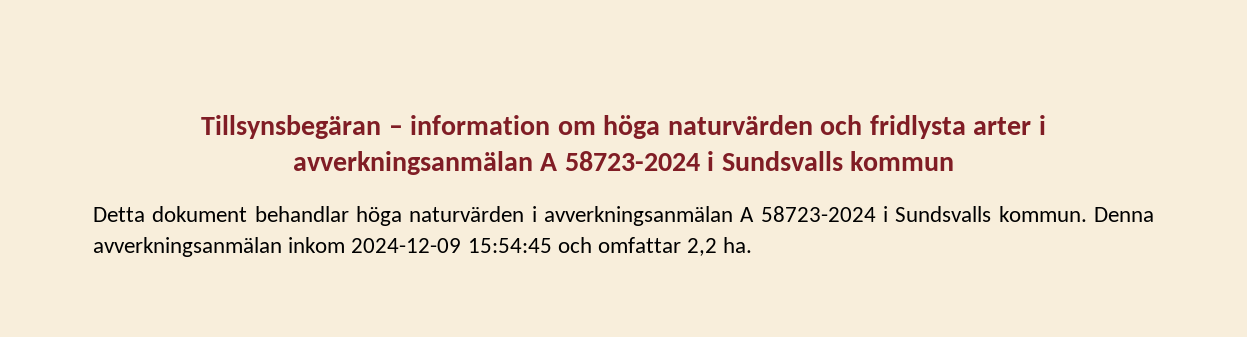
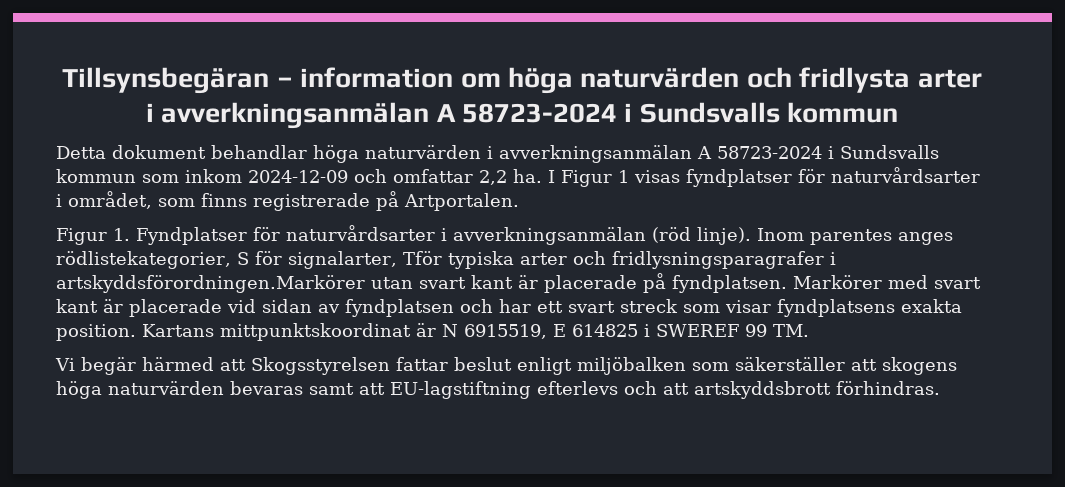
[998,206,1155,222] [93,237,282,257] kommun. Denna avverkningsanmälan -> [56,169,179,183] kommun som
[467,238,552,253] 15:54:45 -> (348, 176) none
(753, 245) none -> [548,167,980,187] [56,191,519,211] [56,225,953,245] [56,251,836,269] [56,273,981,293] [56,299,962,317] [56,323,809,341] [55,357,957,375] [56,381,940,399] I Figur 1 visas fyndplatser för naturvårdsarter i området, som finns registrerade på Artportalen. // Figur 1. Fyndplatser för naturvårdsarter i avverkningsanmälan (röd linje). Inom parentes anges rödlistekategorier, S för signalarter, Tför typiska arter och fridlysningsparagrafer i artskyddsförordningen.Markörer utan svart kant är placerade på fyndplatsen. Markörer med svart kant är placerade vid sidan av fyndplatsen och har ett svart streck som visar fyndplatsens exakta position. Kartans mittpunktskoordinat är N 6915519, E 614825 i SWEREF 99 TM. // Vi begär härmed att Skogsstyrelsen fattar beslut enligt miljöbalken som säkerställer att skogens höga naturvärden bevaras samt att EU-lagstiftning efterlevs och att artskyddsbrott förhindras.

